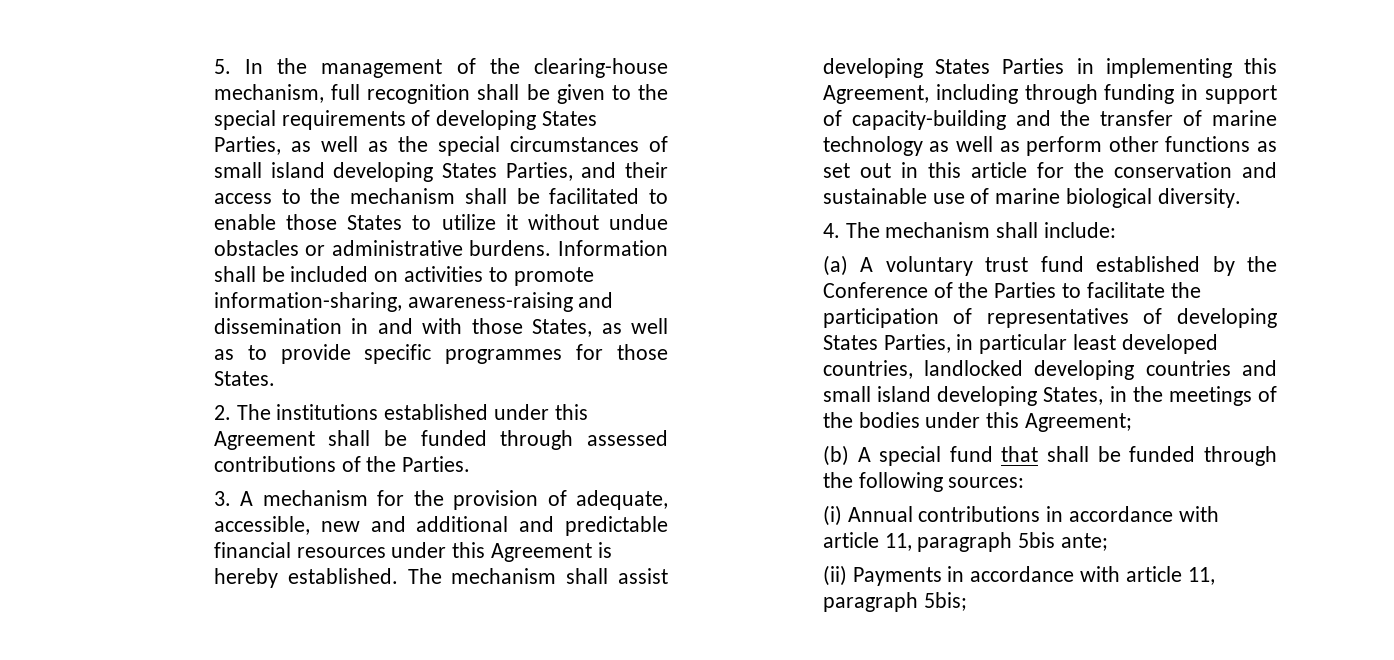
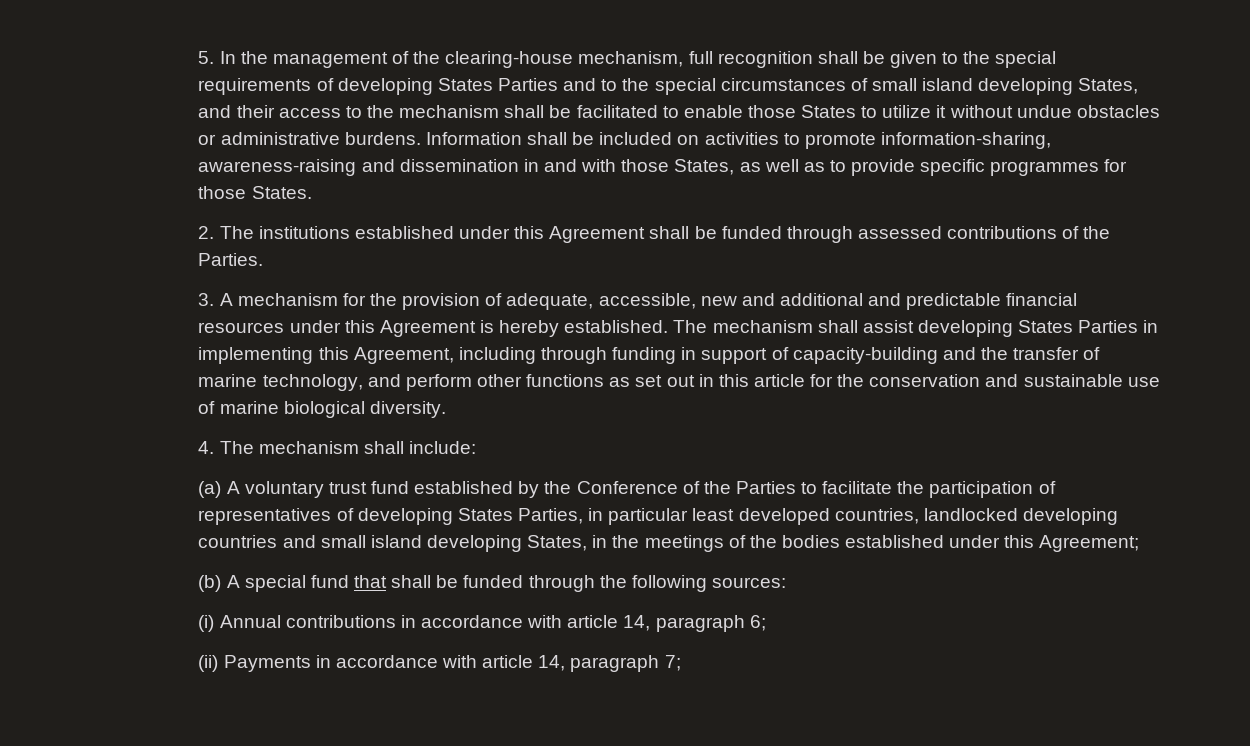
[213,136,388,155] Parties, as well as -> [497,78,618,91] Parties and to
[441,162,573,181] States Parties, -> [1078,78,1139,94] States,
[822,136,1020,156] technology as well as -> [262,374,401,391] technology, and
(920, 420) none -> [845,535,945,548] established
[884,532,1109,552] 11, paragraph 5bis ante; -> [623,615,766,632] 14, paragraph 6;
[1187,567,1215,585] [822,592,967,612] 11, paragraph 5bis; -> [538,655,681,672] 14, paragraph 7;

